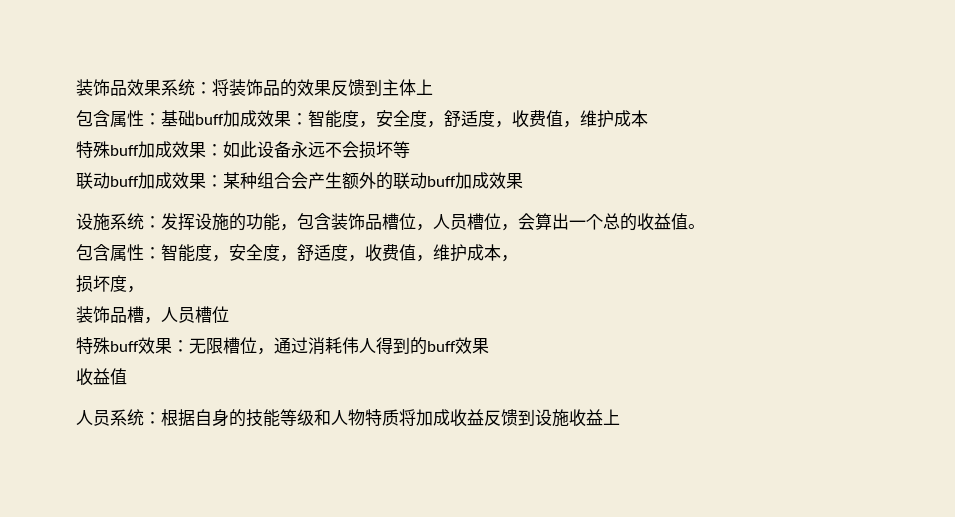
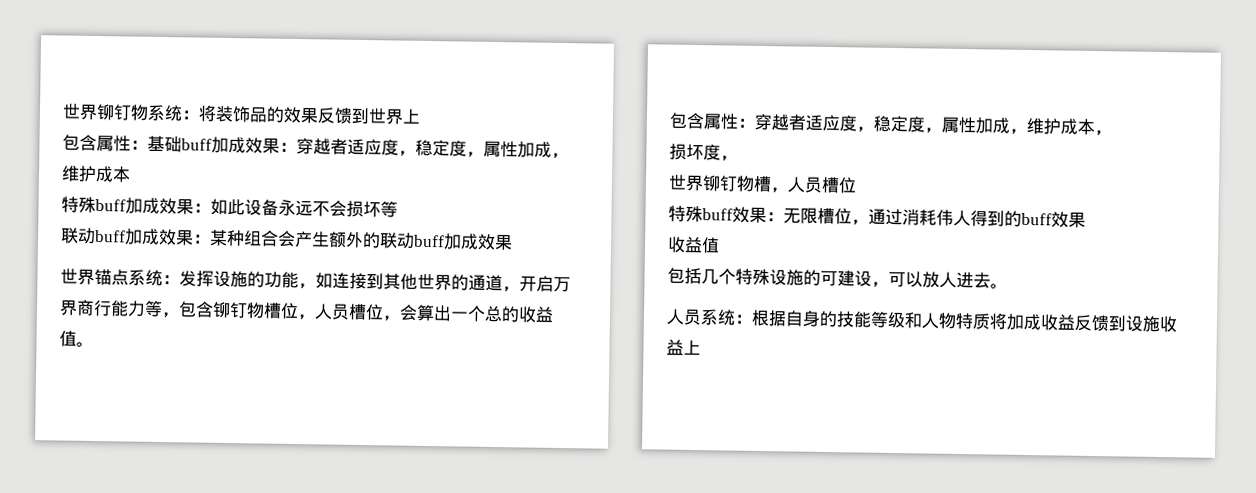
[76,79,161,96] 装饰品效果 -> [62,103,149,121] 世界铆钉物
[382,79,416,96] 主体 -> [368,108,404,125] 世界
[308,110,563,128] 智能度，安全度，舒适度，收费值 -> [296,138,552,158] 穿越者适应度，稳定度，属性加成
[76,213,110,231] 设施 -> [60,268,129,286] 世界锚点
[297,213,382,230] 包含装饰品 -> [315,272,571,293] [59,299,265,319] 如连接到其他世界的通道，开启万界商行能力等，包含铆钉物
[161,244,416,262] 智能度，安全度，舒适度，收费值 -> [754,113,1010,134] 穿越者适应度，稳定度，属性加成
[76,306,127,323] 装饰品 -> [668,174,755,192] 世界铆钉物
(127, 376) none -> [667,267,1008,289] // 包括几个特殊设施的可建设，可以放人进去。

